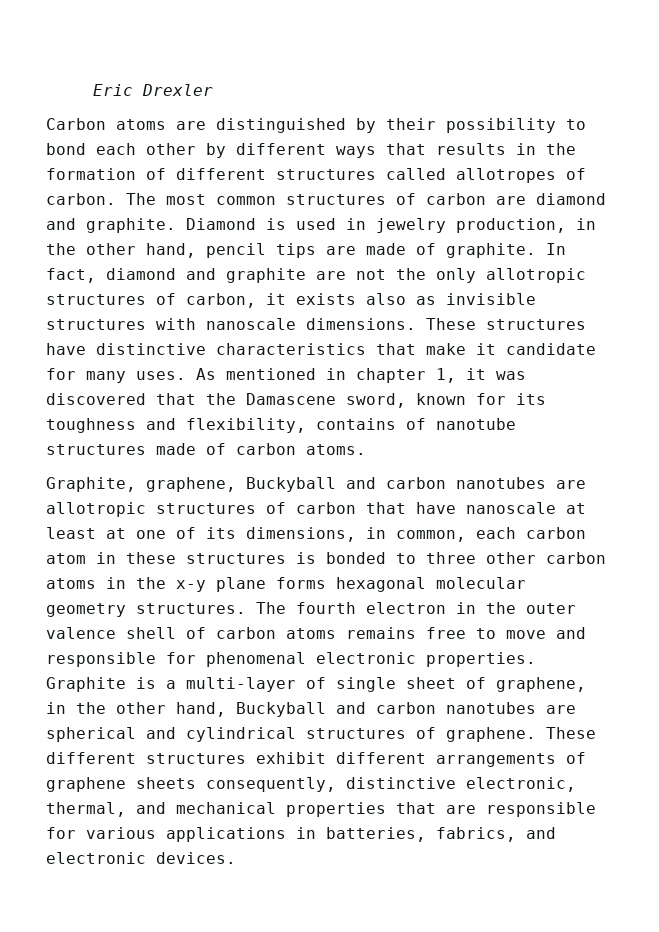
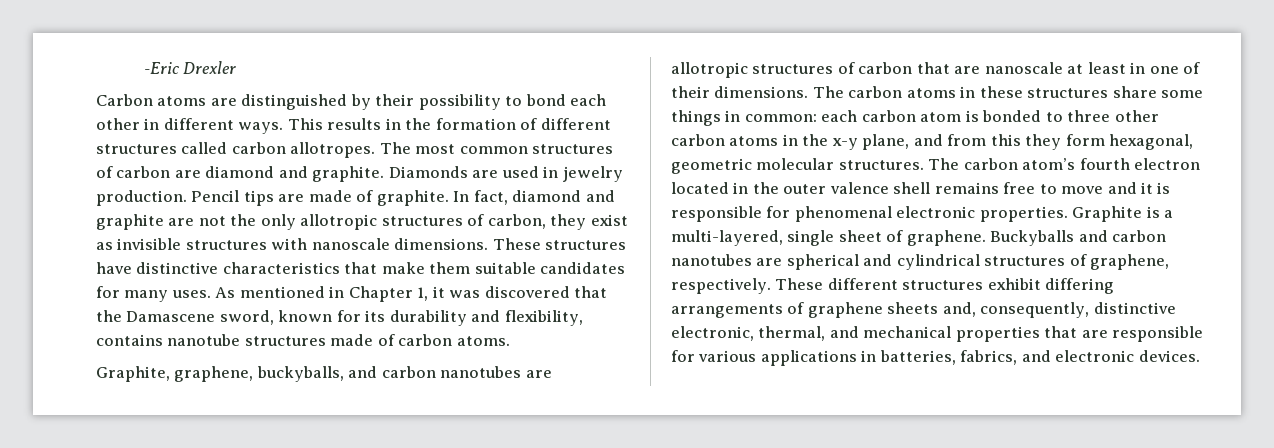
[93,84,134,96] Eric -> [143,62,179,74] -Eric
[206,143,426,158] by different ways that -> [144,118,323,134] in different ways. This
[456,168,586,183] [46,193,116,205] allotropes of carbon. -> [231,142,376,158] carbon allotropes.
[186,218,286,230] Diamond is -> [388,166,499,178] Diamonds are
[456,218,596,233] [46,243,266,258] production, in the other hand, pencil -> [96,190,240,206] production. Pencil
[266,293,406,305] it exists also -> [550,214,628,230] they exist
[476,343,596,355] it candidate -> [429,262,626,274] them suitable candidates
[356,368,426,383] chapter -> [348,286,413,302] Chapter
[46,418,136,433] toughness -> [389,310,467,326] durability
[406,418,426,430] of -> (163, 340) none
[246,477,336,492] Buckyball -> [256,366,344,382] buckyballs,
[416,502,456,514] have -> [954,66,981,74] are
[106,528,126,539] at -> [1130,62,1146,74] in
[206,527,586,542] [46,552,286,564] its dimensions, in common, each carbon atom in these structures -> [671,86,1204,98] [671,110,962,126] their dimensions. The carbon atoms in these structures share some things in common: each carbon atom
[216,577,526,592] [46,602,286,617] plane forms hexagonal molecular geometry structures. The -> [862,134,1194,150] [671,158,1076,174] plane, and from this they form hexagonal, geometric molecular structures. The carbon atom’s
(446, 608) none -> [671,182,729,194] located
[186,627,336,639] of carbon atoms -> (931, 188) none
(586, 633) none -> [1141,182,1171,194] it is
[186,677,326,692] multi-layer of -> [671,230,783,246] multi-layered,
[496,677,586,692] [46,702,326,717] graphene, in the other hand, Buckyball -> [906,230,1075,246] graphene. Buckyballs
[446,727,536,742] graphene. -> [1090,254,1170,270] [671,278,771,294] graphene, respectively.
[336,752,426,764] different -> [1045,278,1115,294] differing
(196, 783) none -> [942,302,976,317] and,

